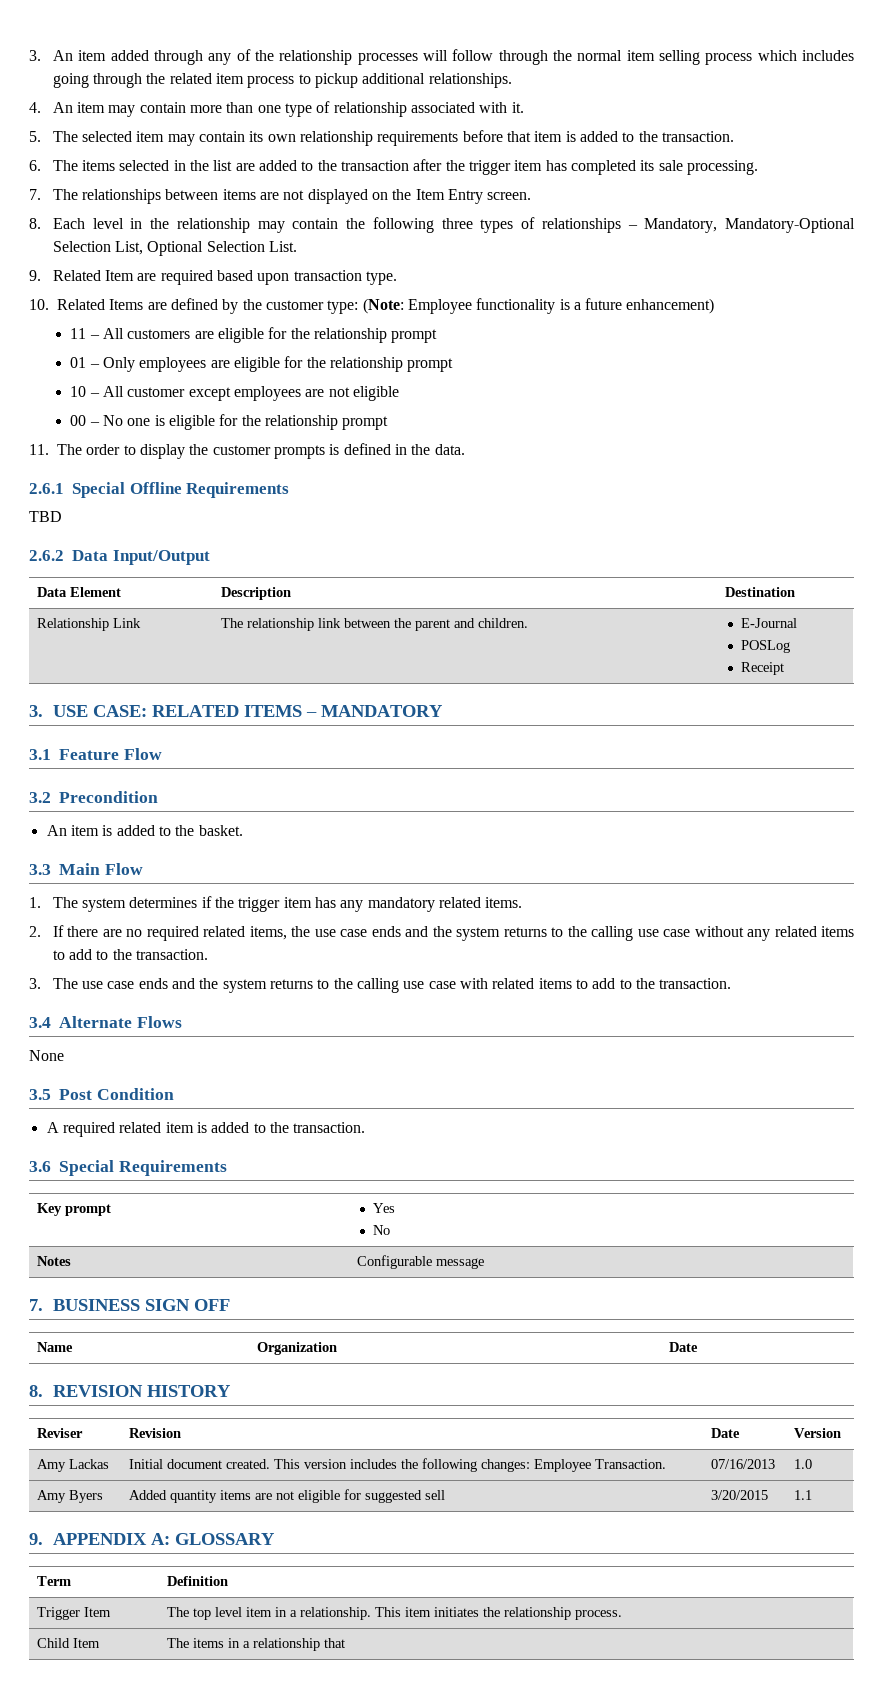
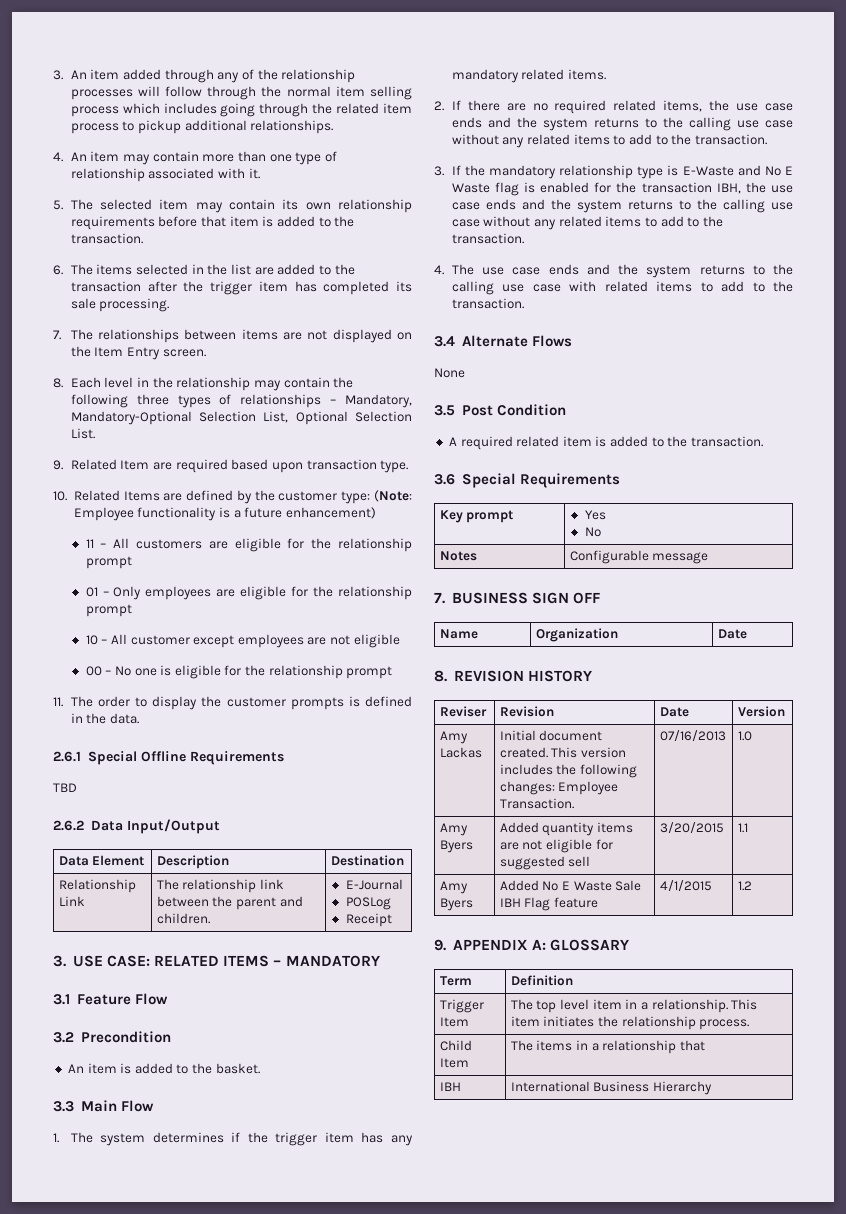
(41, 983) none -> [451,165,793,179] [451,182,793,196] [451,199,793,213] [451,216,723,230] [451,233,524,244] [434,265,444,275] If the mandatory relationship type is E-Waste and No E Waste flag is enabled for the transaction IBH, the use case ends and the system returns to the calling use case without any related items to add to the transaction. // 4.
(813, 1495) none -> [439,881,468,894] [439,898,473,911] [499,880,642,891] [499,897,598,911] [659,880,712,891] [737,881,752,891] // Amy Byers | Added No E Waste Sale IBH Flag feature | 4/1/2015 | 1.2
(346, 1643) none -> [439,1082,461,1091] [510,1081,712,1095] // IBH | International Business Hierarchy

